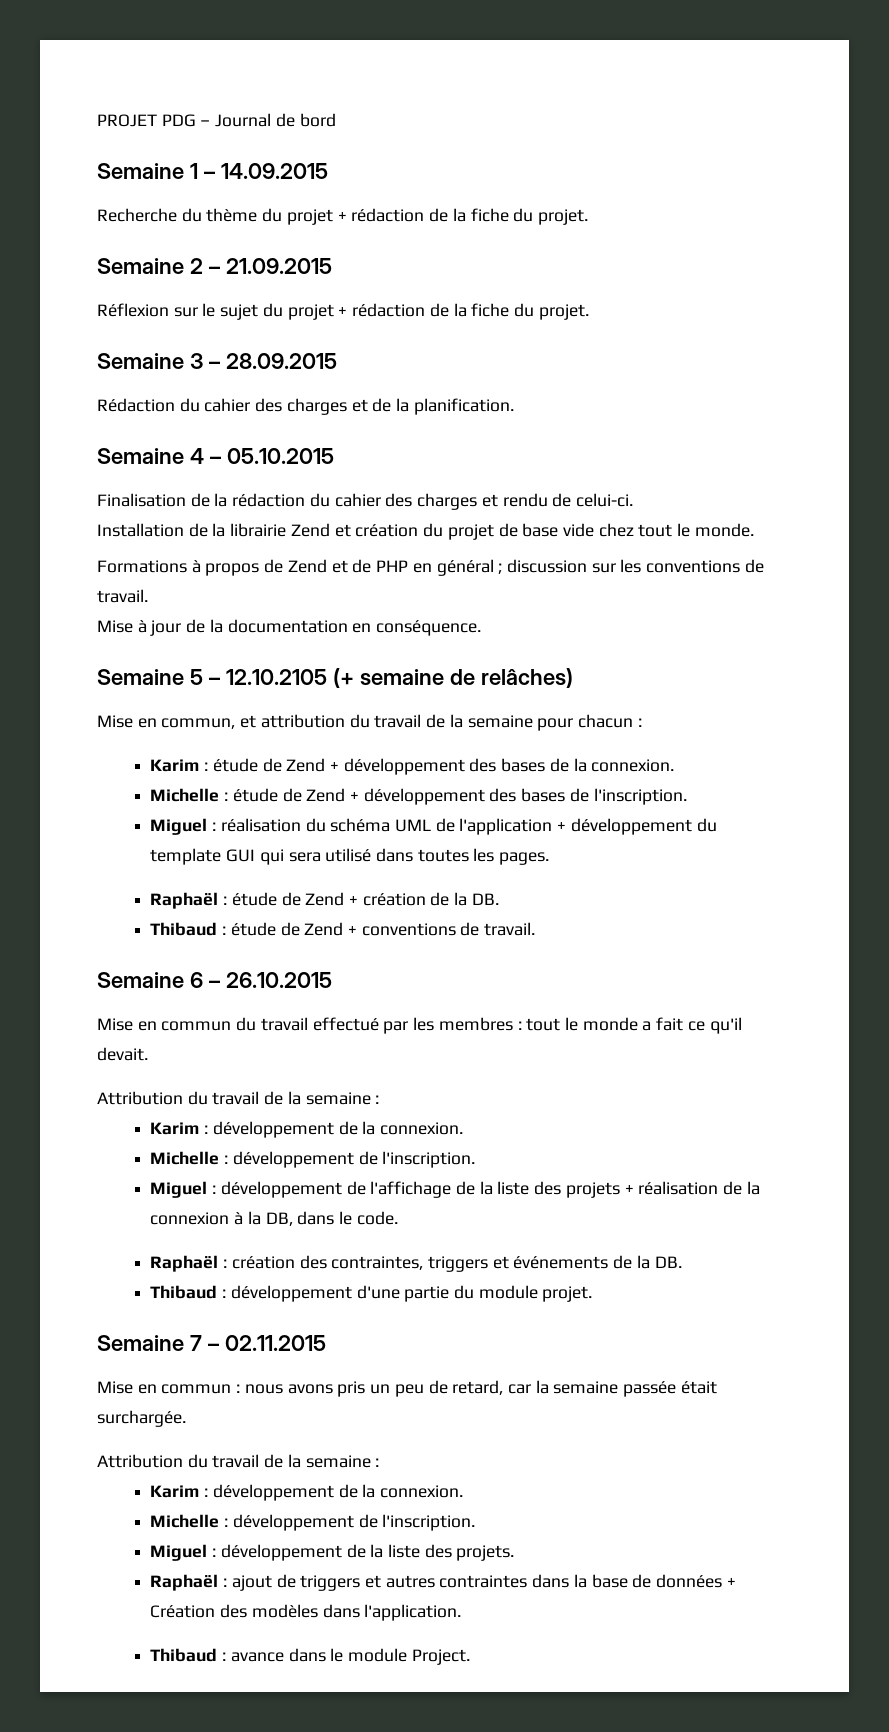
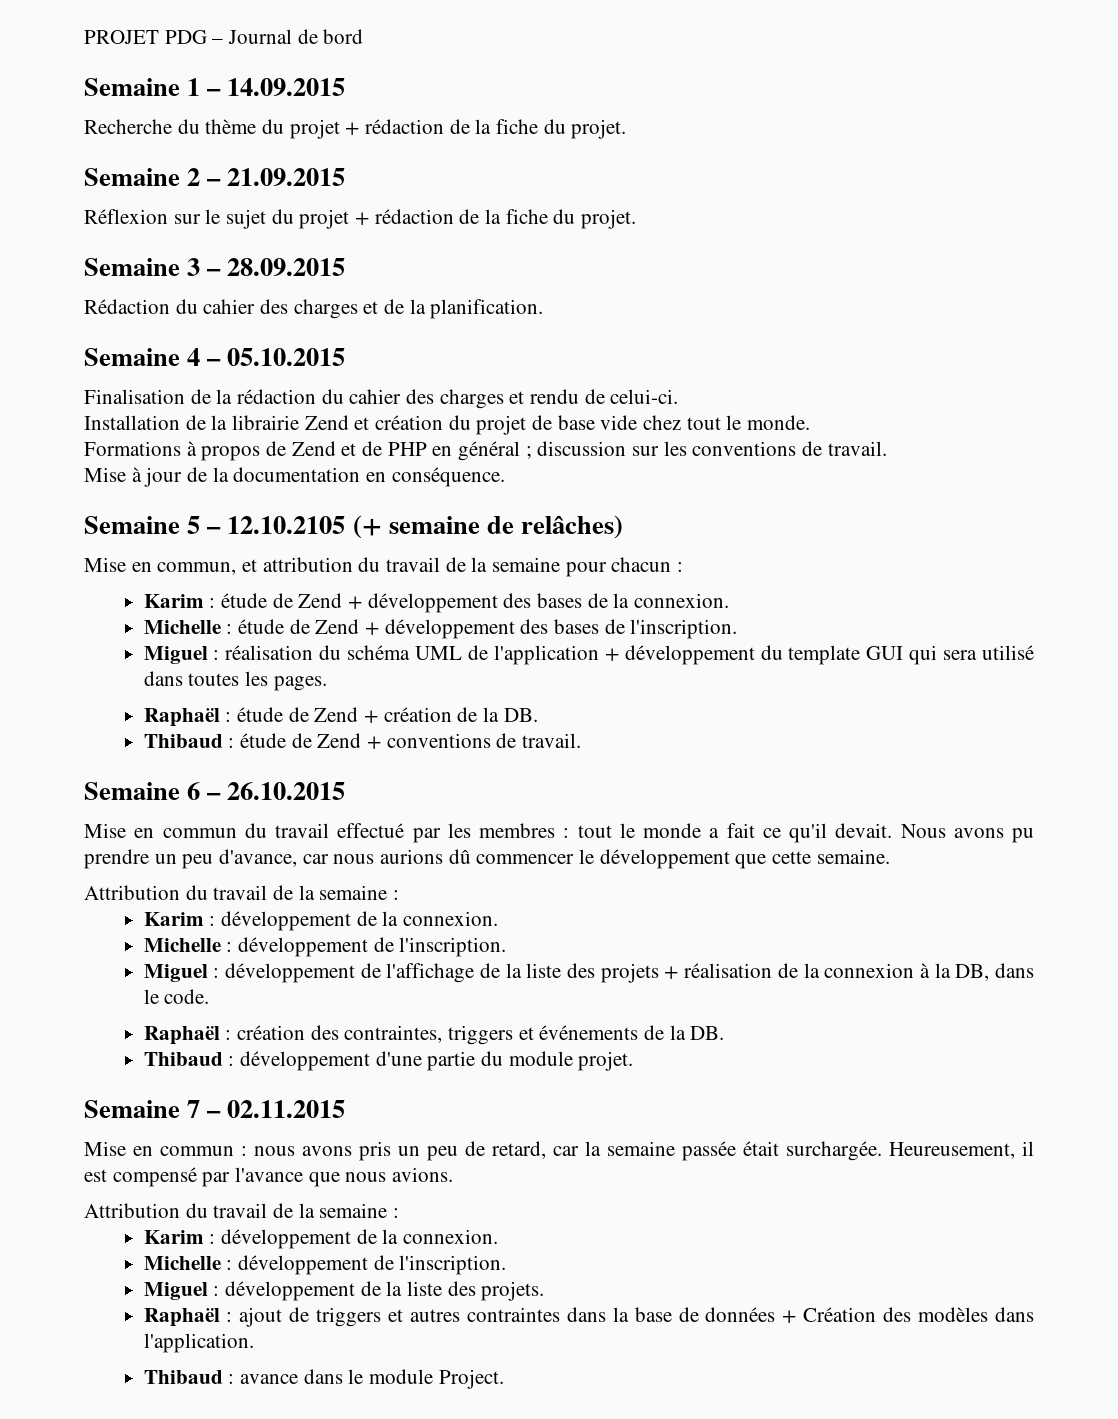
(148, 1054) none -> [900,824,1034,843] [84,849,890,869] Nous avons pu prendre un peu d'avance, car nous aurions dû commencer le développement que cette semaine.
(186, 1418) none -> [889,1141,1034,1159] [84,1167,454,1187] Heureusement, il est compensé par l'avance que nous avions.

